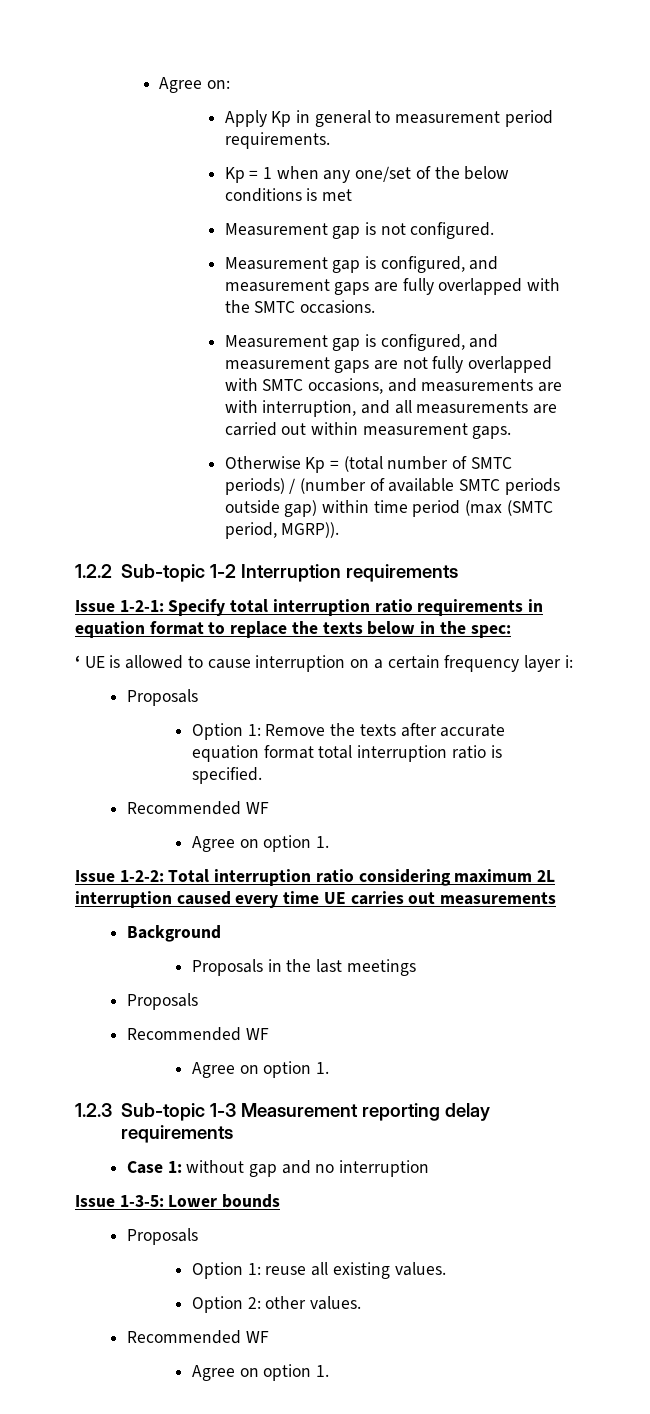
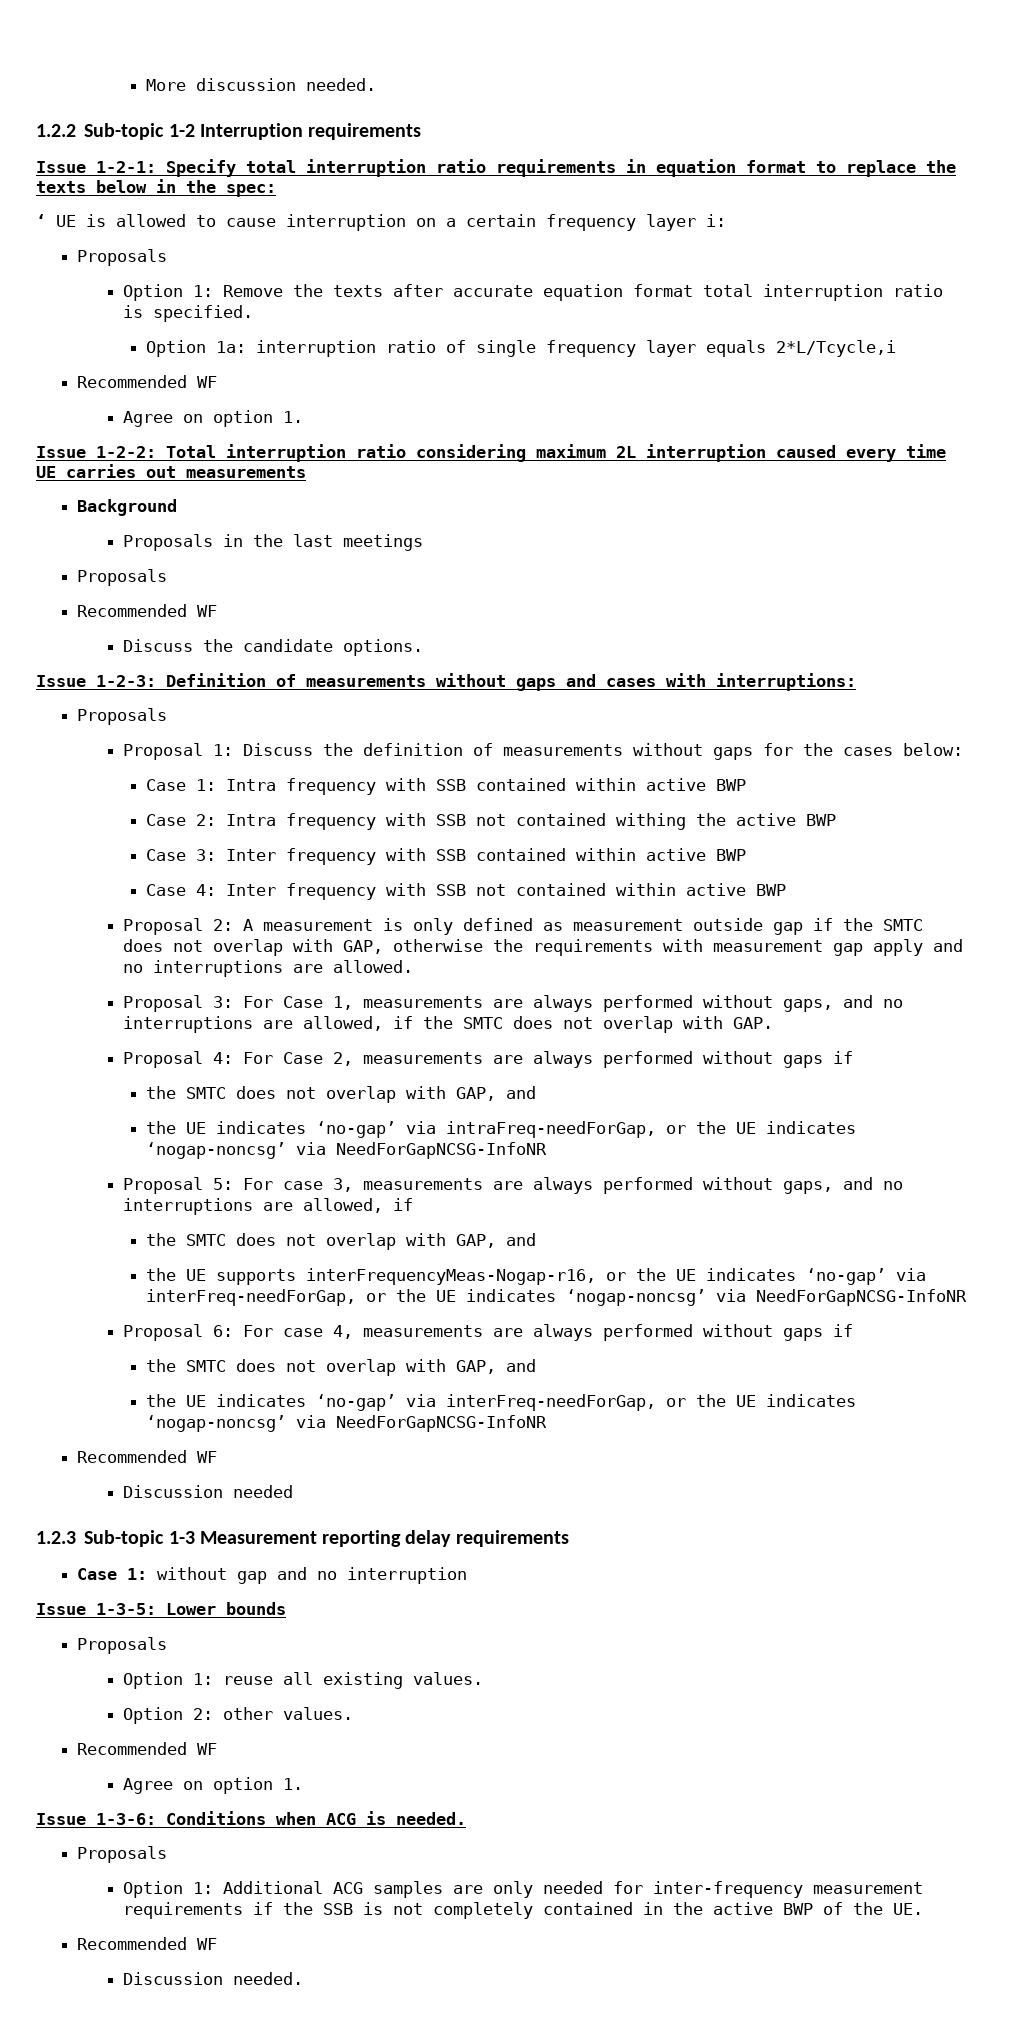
[159,77,231,93] [224,110,553,127] [224,132,330,149] [224,166,510,183] [224,188,352,202] [224,222,495,239] [224,256,499,273] [224,278,561,295] [224,300,375,314] [224,334,499,351] [224,356,553,373] [224,378,563,394] [224,400,558,417] [224,422,512,439] [224,456,512,473] [224,478,560,495] [224,500,553,517] [224,522,340,539] Agree on: // Apply Kp in general to measurement period requirements. // Kp = 1 when any one/set of the below conditions is met // Measurement gap is not configured. // Measurement gap is configured, and measurement gaps are fully overlapped with the SMTC occasions. // Measurement gap is configured, and measurement gaps are not fully overlapped with SMTC occasions, and measurements are with interruption, and all measurements are carried out within measurement gaps. // Otherwise Kp = (total number of SMTC periods) / (number of available SMTC periods outside gap) within time period (max (SMTC period, MGRP)). -> [146,78,377,91] More discussion needed.
(262, 775) none -> [146,340,897,357] // Option 1a: interruption ratio of single frequency layer equals 2*L/Tcycle,i
[191,1061,330,1078] Agree on option 1. -> [123,639,424,656] [36,673,856,691] [77,708,168,725] [123,743,964,760] [146,778,747,795] [146,813,837,830] [146,848,747,865] [146,883,787,900] [123,918,924,935] [123,939,964,956] [123,960,414,977] [123,995,904,1012] [123,1016,774,1033] [123,1051,854,1068] [146,1086,537,1103] [146,1121,857,1138] [146,1142,548,1159] [123,1177,904,1194] [123,1198,414,1215] [146,1233,537,1250] [146,1268,927,1285] [146,1289,968,1306] [123,1324,854,1341] [146,1359,537,1376] [146,1394,857,1411] [146,1415,548,1432] [77,1450,218,1463] [123,1485,294,1498] Discuss the candidate options. // Issue 1-2-3: Definition of measurements without gaps and cases with interruptions: // Proposals // Proposal 1: Discuss the definition of measurements without gaps for the cases below: // Case 1: Intra frequency with SSB contained within active BWP // Case 2: Intra frequency with SSB not contained withing the active BWP // Case 3: Inter frequency with SSB contained within active BWP // Case 4: Inter frequency with SSB not contained within active BWP // Proposal 2: A measurement is only defined as measurement outside gap if the SMTC does not overlap with GAP, otherwise the requirements with measurement gap apply and no interruptions are allowed. // Proposal 3: For Case 1, measurements are always performed without gaps, and no interruptions are allowed, if the SMTC does not overlap with GAP. // Proposal 4: For Case 2, measurements are always performed without gaps if // the SMTC does not overlap with GAP, and // the UE indicates ‘no-gap’ via intraFreq-needForGap, or the UE indicates ‘nogap-noncsg’ via NeedForGapNCSG-InfoNR // Proposal 5: For case 3, measurements are always performed without gaps, and no interruptions are allowed, if // the SMTC does not overlap with GAP, and // the UE supports interFrequencyMeas-Nogap-r16, or the UE indicates ‘no-gap’ via interFreq-needForGap, or the UE indicates ‘nogap-noncsg’ via NeedForGapNCSG-InfoNR // Proposal 6: For case 4, measurements are always performed without gaps if // the SMTC does not overlap with GAP, and // the UE indicates ‘no-gap’ via interFreq-needForGap, or the UE indicates ‘nogap-noncsg’ via NeedForGapNCSG-InfoNR // Recommended WF // Discussion needed
(330, 1371) none -> [36,1811,466,1825] [77,1846,168,1863] [123,1881,924,1898] [123,1902,924,1919] [77,1937,218,1950] [123,1972,304,1985] // Issue 1-3-6: Conditions when ACG is needed. // Proposals // Option 1: Additional ACG samples are only needed for inter-frequency measurement requirements if the SSB is not completely contained in the active BWP of the UE. // Recommended WF // Discussion needed.

